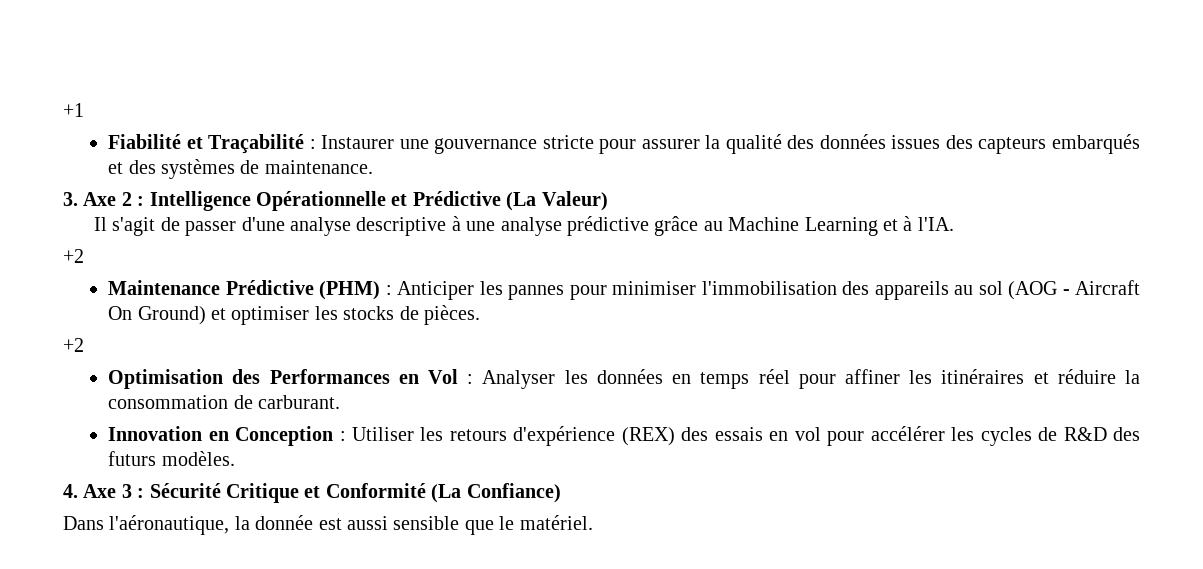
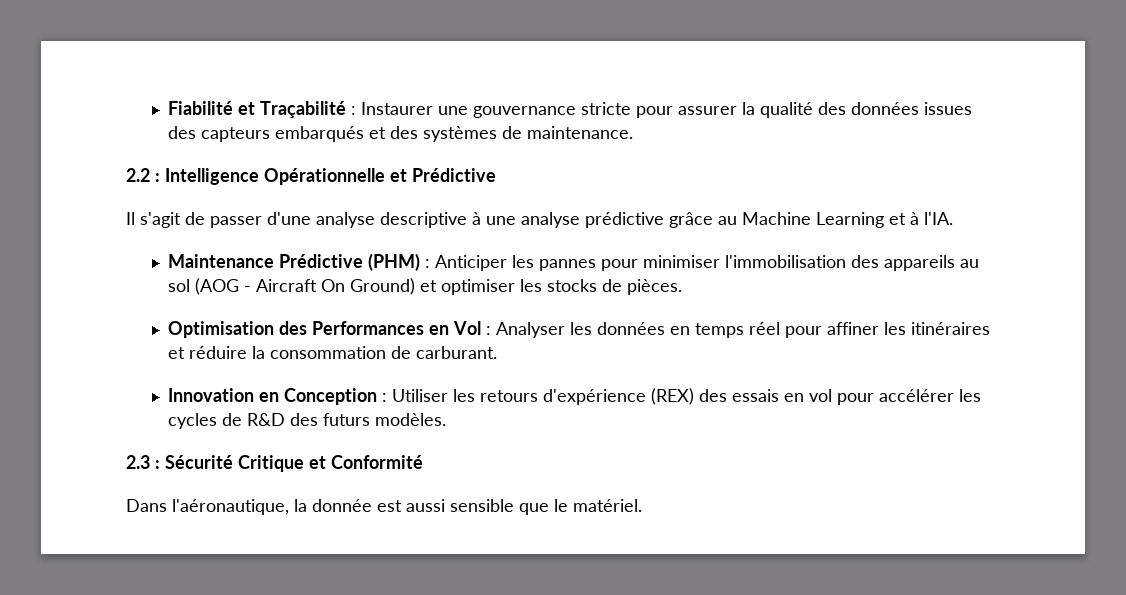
[63,103,84,117] +1 // -> (168, 108) none
[63,192,132,206] 3. Axe 2 -> [126,168,150,182] 2.2
[506,191,608,211] (La Valeur) -> (496, 175) none
[63,249,84,263] // +2 -> (953, 218) none
[63,338,84,352] // +2 -> (683, 287) none
[63,484,132,498] 4. Axe 3 -> [126,455,150,469] 2.3
[431,483,561,503] (La Confiance) -> (423, 462) none

